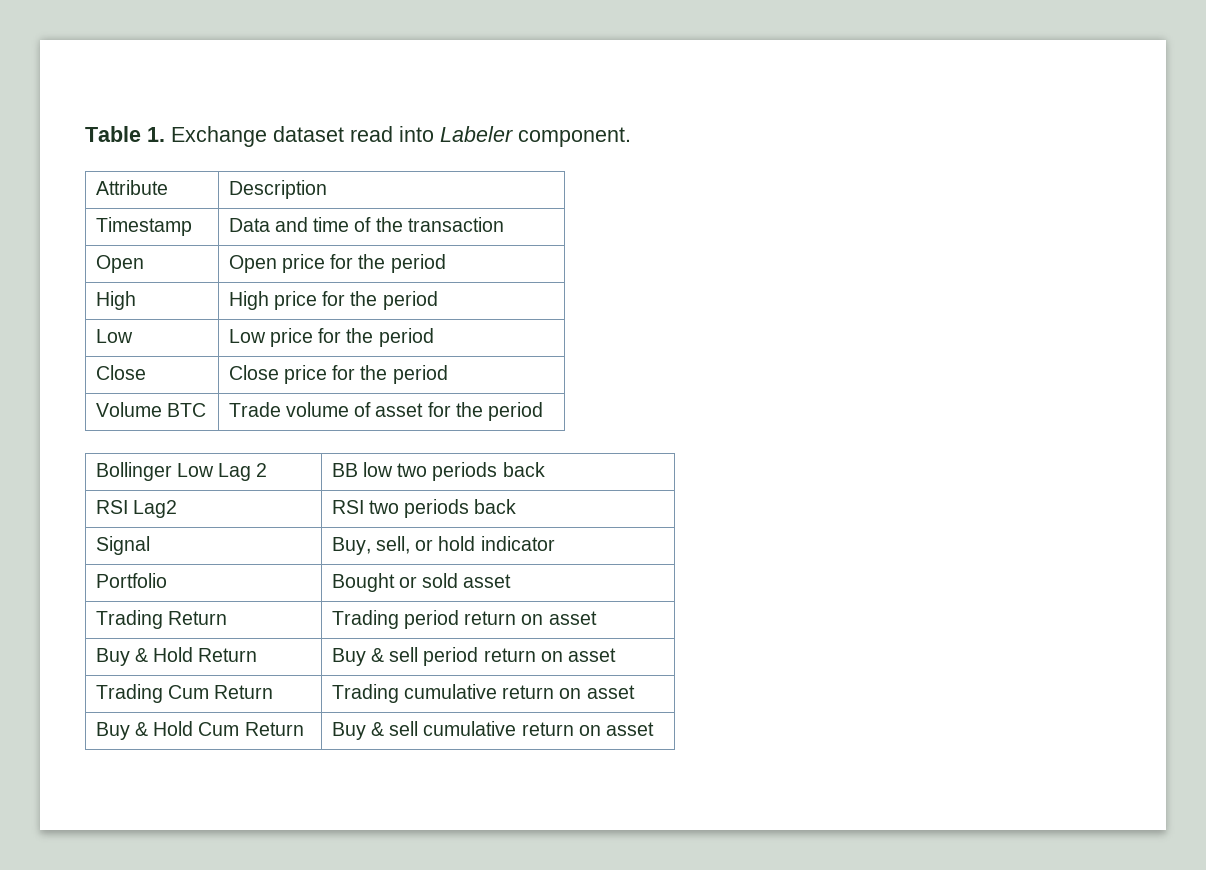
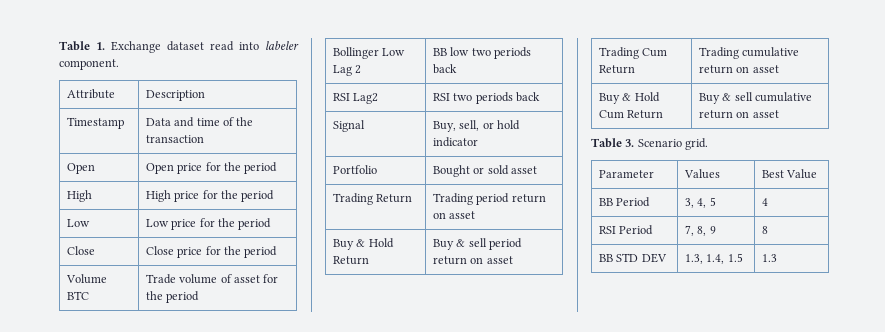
[440,126,513,142] Labeler -> [265,41,299,50] labeler
(655, 729) none -> [591,138,709,150] [598,170,654,178] [683,169,720,179] [761,169,818,179] [598,197,651,207] [684,197,716,208] [761,198,768,206] [598,225,654,235] [684,225,716,236] [761,226,768,234] [598,253,667,263] [684,253,743,264] [761,254,777,262] // Table 3. Scenario grid. // Parameter | Values | Best Value // BB Period | 3, 4, 5 | 4 // RSI Period | 7, 8, 9 | 8 // BB STD DEV | 1.3, 1.4, 1.5 | 1.3

